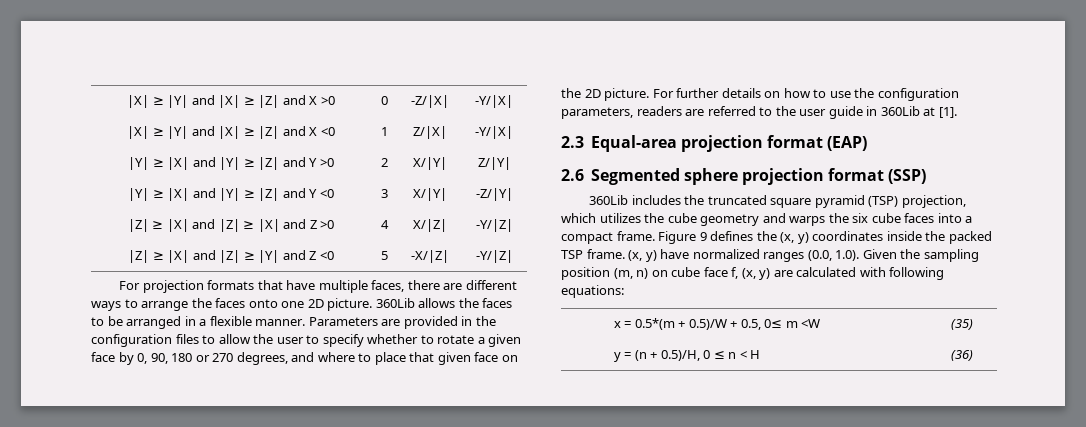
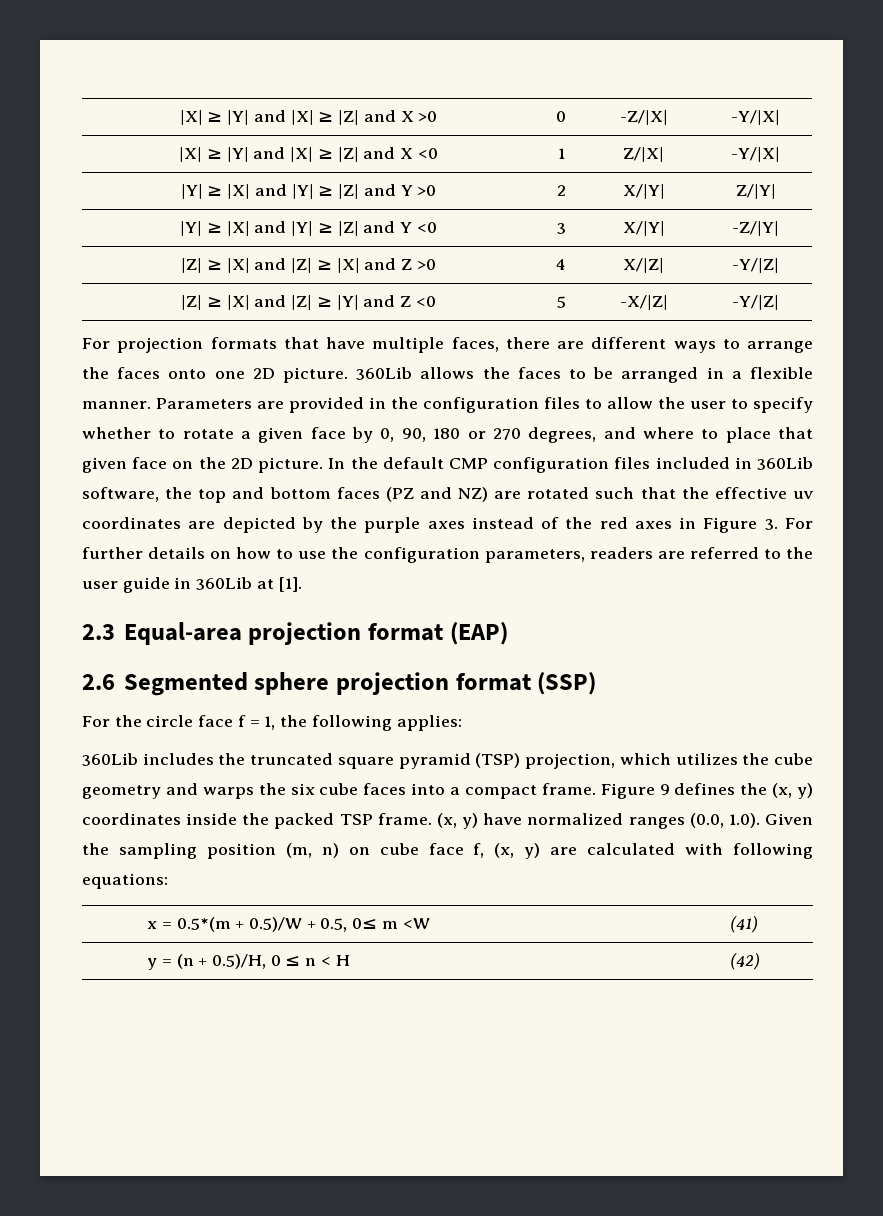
(650, 94) none -> [328,457,813,473] [82,487,813,503] [82,517,778,533] In the default CMP configuration files included in 360Lib software, the top and bottom faces (PZ and NZ) are rotated such that the effective uv coordinates are depicted by the purple axes instead of the red axes in Figure 3.
(927, 176) none -> [82,715,462,731] // For the circle face f = 1, the following applies:
[951,319,974,330] (35) -> [729,916,758,933] (41)
[951,350,974,361] (36) -> [729,953,760,970] (42)

